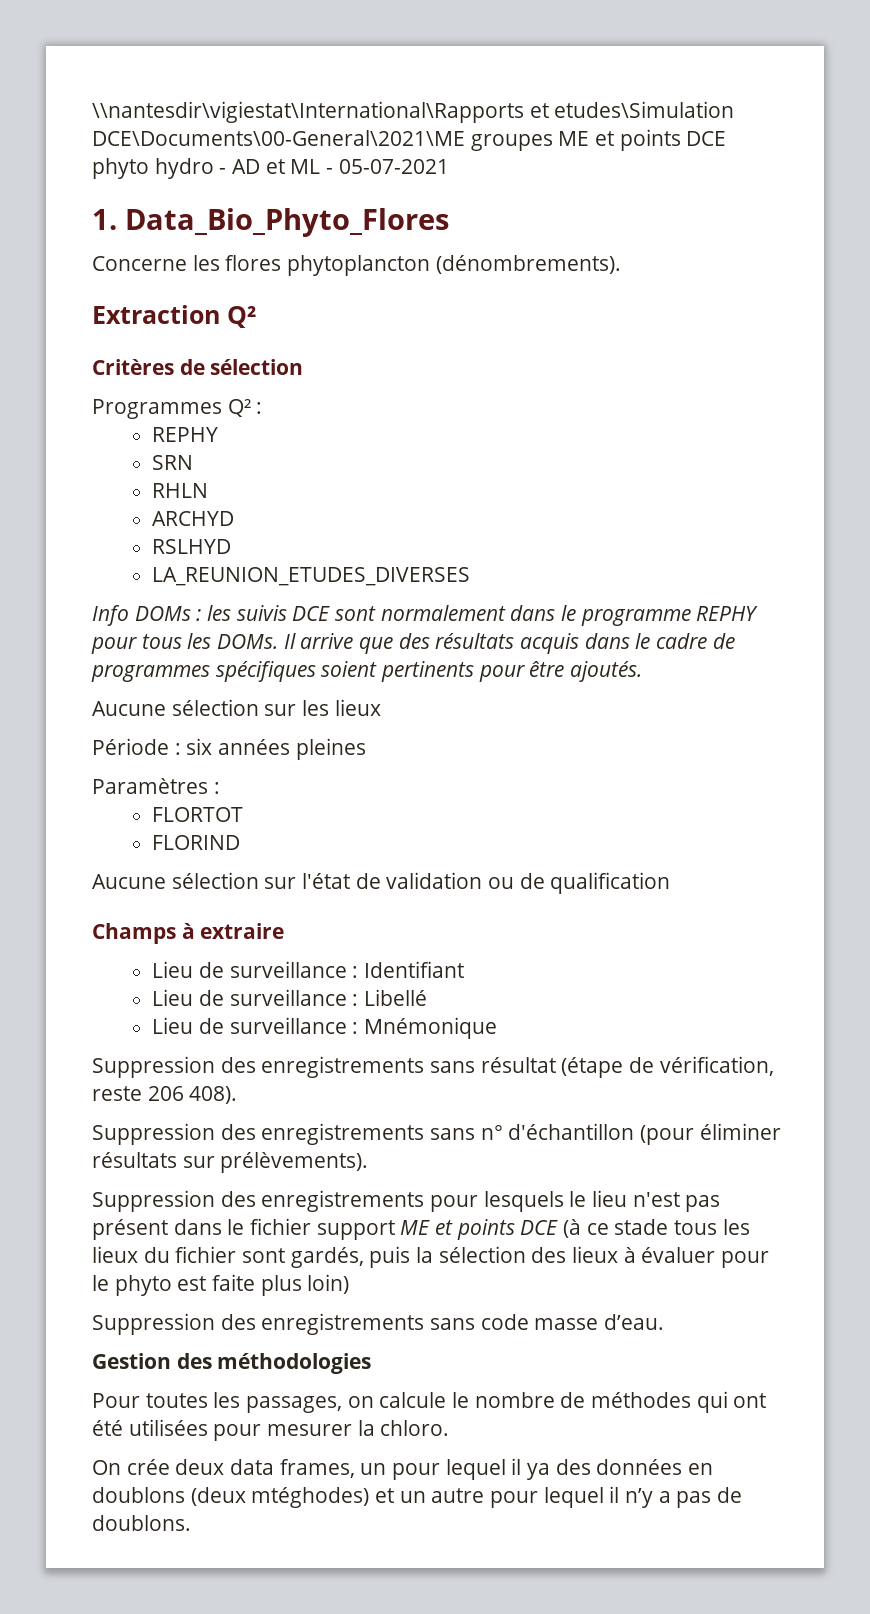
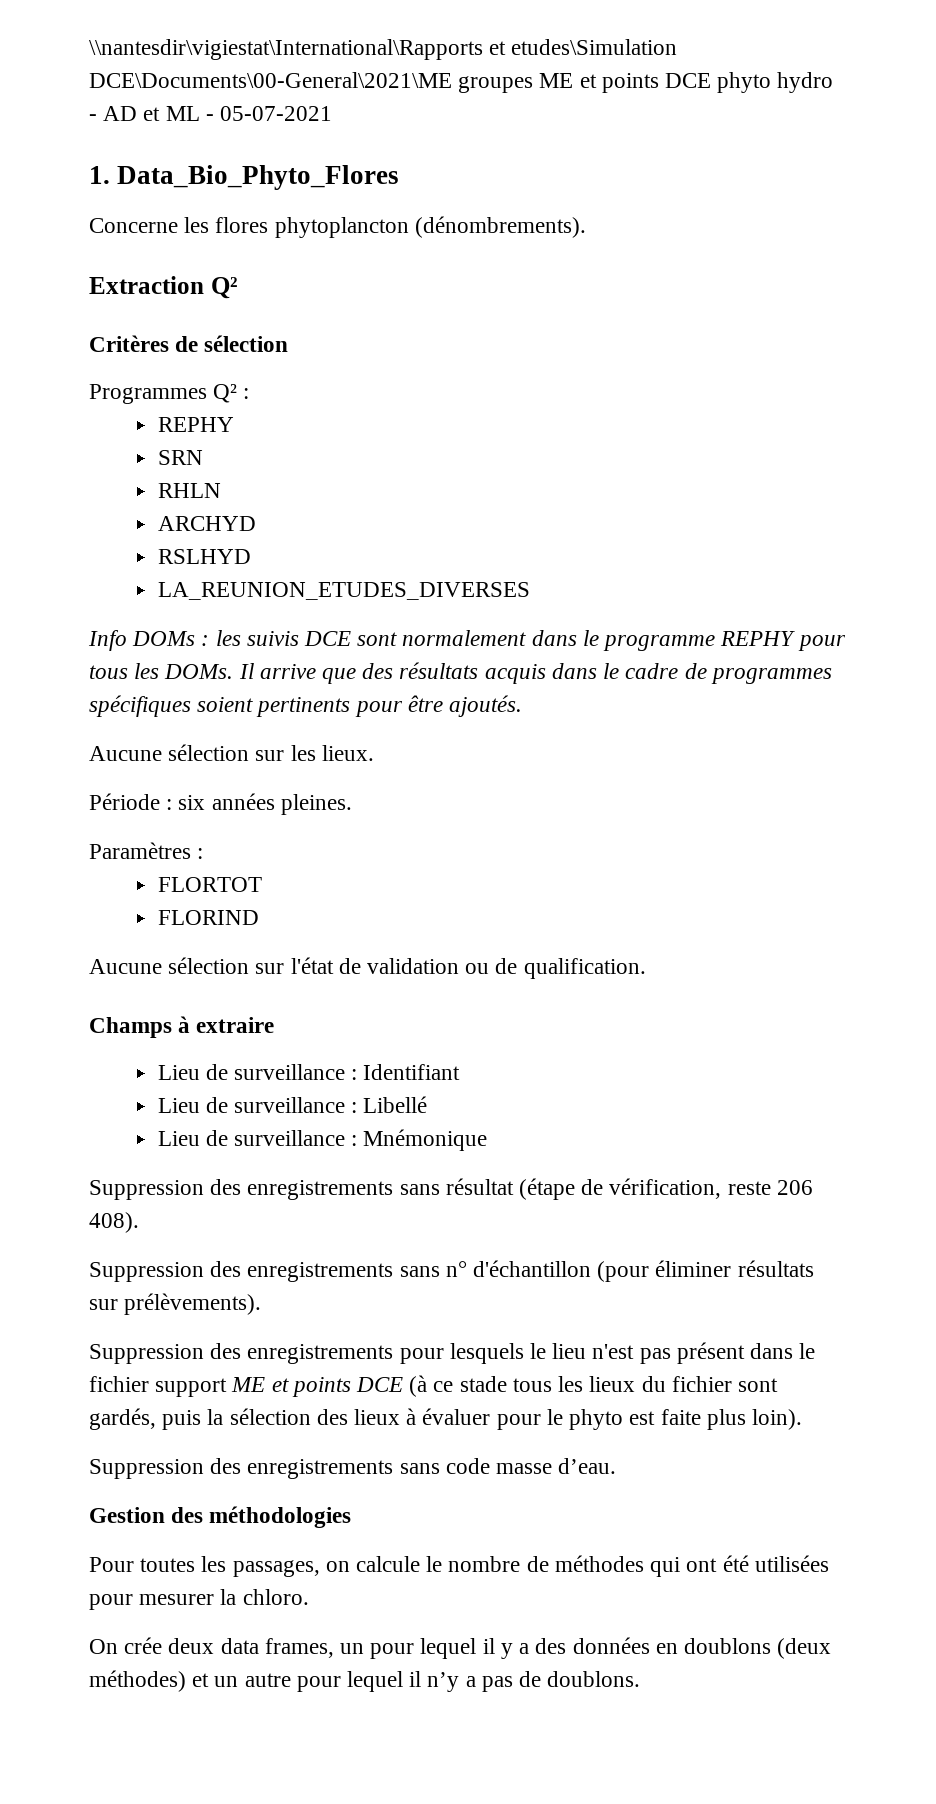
[334,699,381,716] lieux -> [321,745,374,761] lieux.
[295,738,366,760] pleines -> [280,794,352,815] pleines.
[550,872,671,894] qualification -> [523,958,646,979] qualification.
[307,1274,350,1294] loin) -> [751,1409,802,1430] loin).
[527,1463,551,1480] ya -> [500,1643,530,1659] y a
[251,1487,370,1508] mtéghodes) -> [89,1670,186,1692] méthodes)

